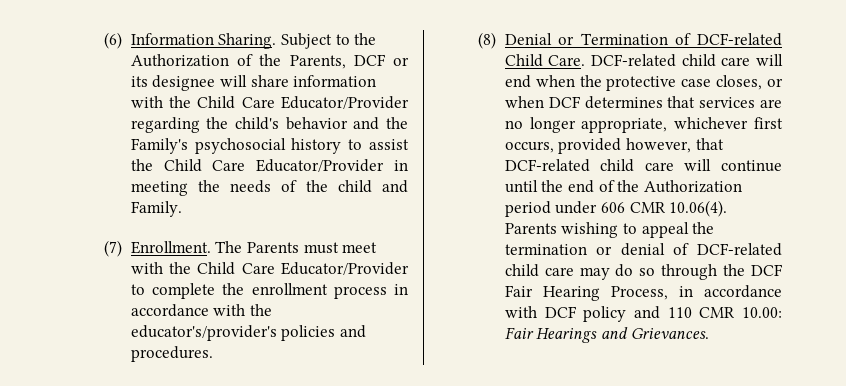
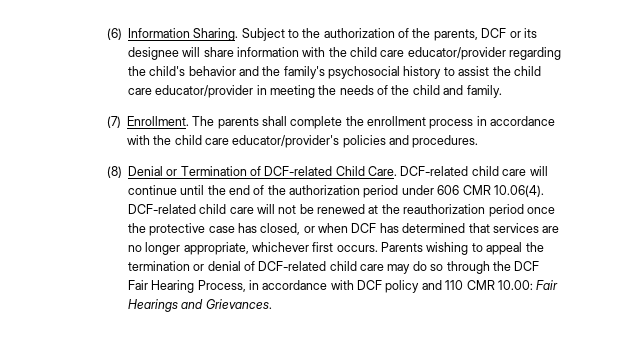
[130,54,346,69] Authorization of the Parents, -> [323,28,478,41] authorization of the parents,
[197,96,409,109] Child Care Educator/Provider -> [350,47,506,60] child care educator/provider
[130,138,188,154] Family's -> [283,66,325,79] family's
[163,159,385,172] Child Care Educator/Provider -> [513,66,541,76] [127,85,254,98] child care educator/provider
[130,201,182,217] Family. -> [466,85,502,98] family.
[247,242,378,254] [130,262,409,275] [130,284,145,295] Parents must meet with the Child Care Educator/Provider to -> [217,116,287,129] parents shall
[130,325,277,341] educator's/provider's -> [174,135,340,148] child care educator/provider's
[504,75,575,88] end when -> [127,185,544,198] [127,204,555,217] continue until the end of the authorization period under 606 CMR 10.06(4). DCF-related child care will not be renewed at the reauthorization period once
[716,75,763,90] closes, -> [237,223,301,235] has closed,
[584,96,663,109] determines -> [379,223,466,233] has determined
[504,138,724,154] [504,159,782,172] [504,180,742,193] [504,200,728,217] occurs, provided however, that DCF-related child care will continue until the end of the Authorization period under 606 CMR 10.06(4). -> [336,245,378,252] occurs.

